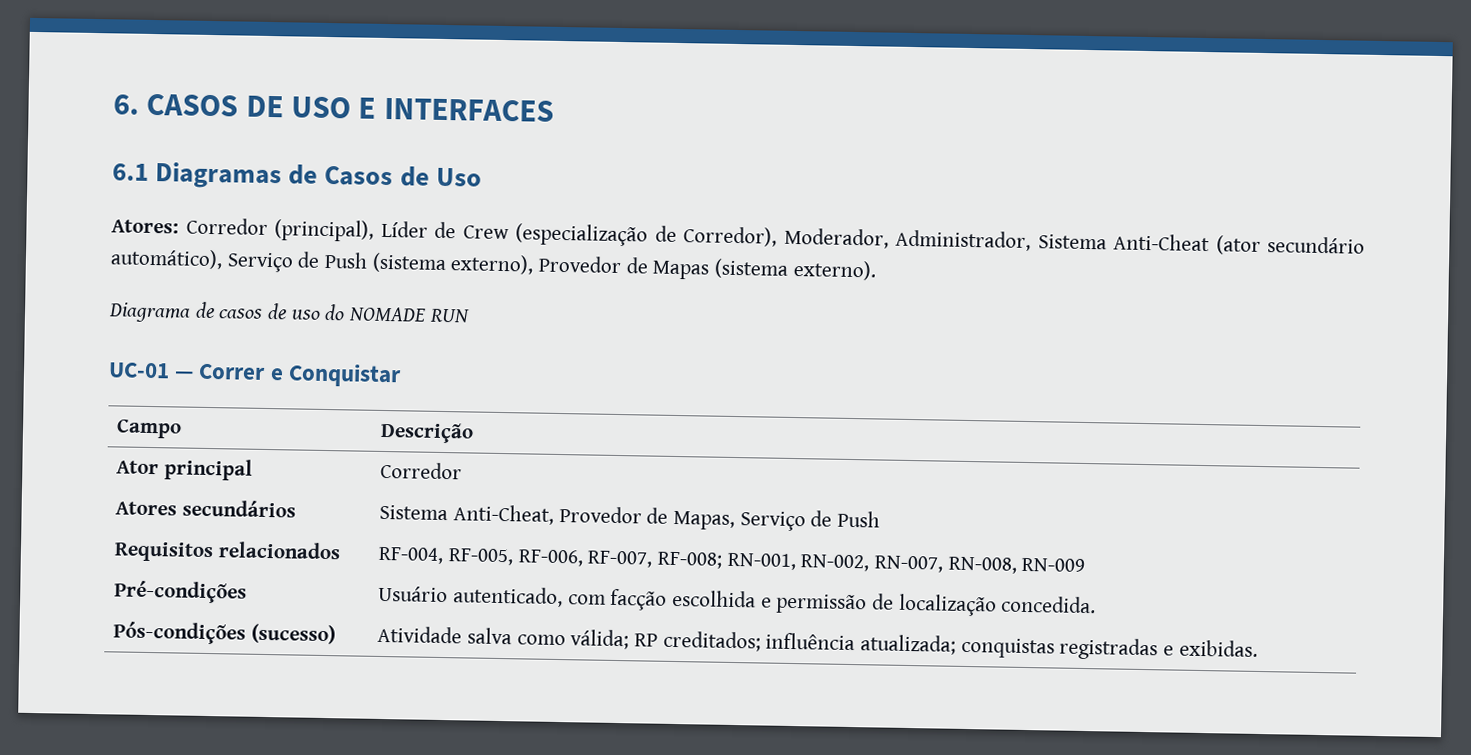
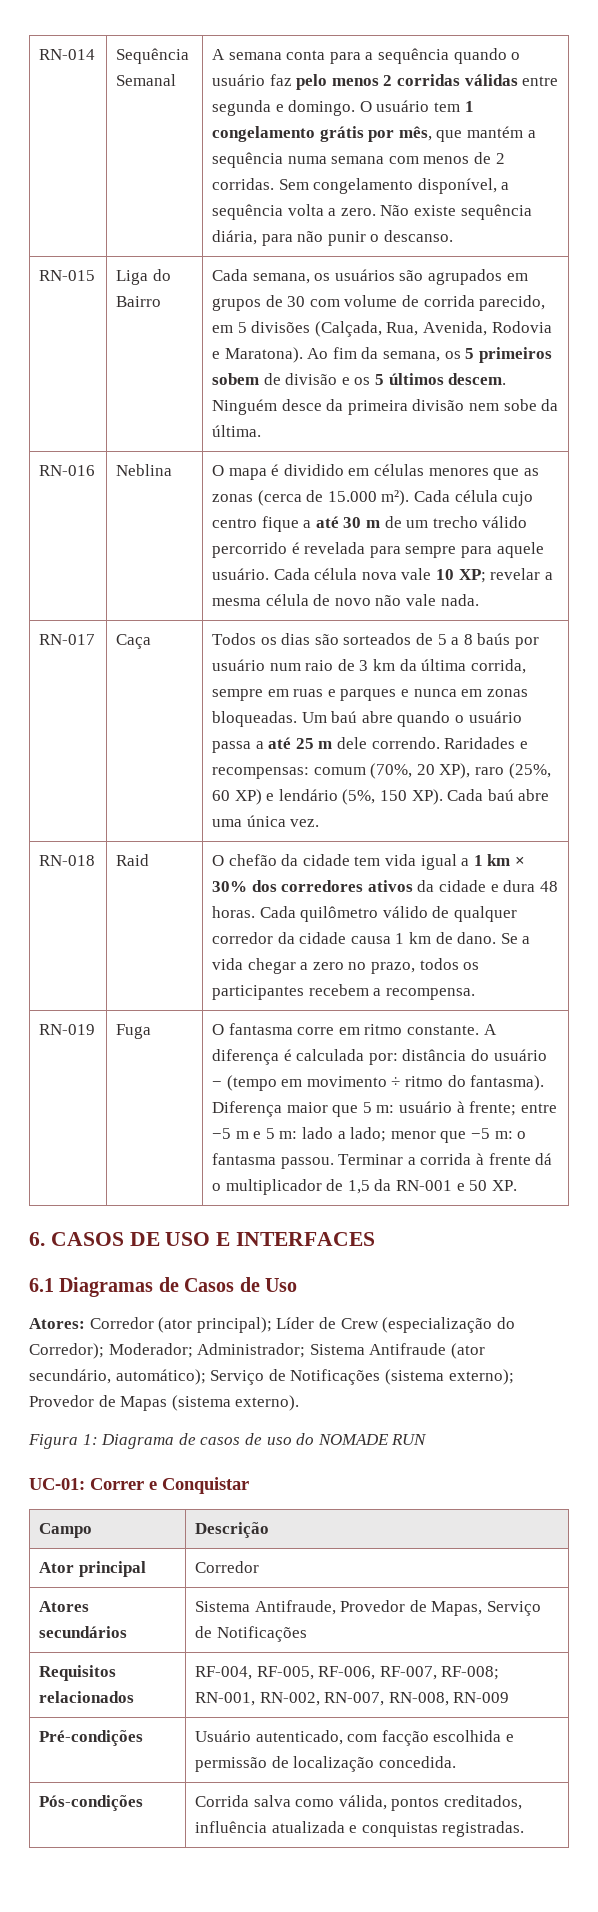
(113, 104) none -> [39,49,96,60] [116,48,190,64] [116,74,177,86] [212,48,521,64] [212,74,559,90] [212,100,474,116] [212,126,536,142] [212,152,505,168] [212,178,510,194] [212,204,532,220] [212,230,454,246] [39,270,96,281] [116,269,171,285] [116,296,162,307] [212,269,528,285] [212,295,546,311] [212,321,552,337] [212,347,552,363] [212,373,507,385] [212,399,559,415] [212,425,262,437] [39,465,96,476] [116,464,173,476] [212,464,539,480] [212,490,534,506] [212,516,528,532] [212,542,544,558] [212,568,553,583] [212,594,479,606] [39,634,96,645] [116,634,152,649] [212,633,539,649] [212,659,526,674] [212,689,528,701] [212,711,522,727] [212,737,528,753] [212,763,551,779] [212,789,550,805] [212,815,320,827] [39,855,96,866] [116,854,150,866] [212,854,525,870] [212,880,558,892] [212,906,518,922] [212,932,531,944] [212,958,480,974] [212,984,475,1000] [39,1024,96,1035] [116,1024,152,1039] [212,1023,497,1035] [212,1049,547,1065] [212,1075,545,1091] [212,1101,557,1117] [212,1127,527,1143] [212,1153,553,1169] [212,1179,517,1195] RN-014 | Sequência Semanal | A semana conta para a sequência quando o usuário faz pelo menos 2 corridas válidas entre segunda e domingo. O usuário tem 1 congelamento grátis por mês, que mantém a sequência numa semana com menos de 2 corridas. Sem congelamento disponível, a sequência volta a zero. Não existe sequência diária, para não punir o descanso. // RN-015 | Liga do Bairro | Cada semana, os usuários são agrupados em grupos de 30 com volume de corrida parecido, em 5 divisões (Calçada, Rua, Avenida, Rodovia e Maratona). Ao fim da semana, os 5 primeiros sobem de divisão e os 5 últimos descem. Ninguém desce da primeira divisão nem sobe da última. // RN-016 | Neblina | O mapa é dividido em células menores que as zonas (cerca de 15.000 m²). Cada célula cujo centro fique a até 30 m de um trecho válido percorrido é revelada para sempre para aquele usuário. Cada célula nova vale 10 XP; revelar a mesma célula de novo não vale nada. // RN-017 | Caça | Todos os dias são sorteados de 5 a 8 baús por usuário num raio de 3 km da última corrida, sempre em ruas e parques e nunca em zonas bloqueadas. Um baú abre quando o usuário passa a até 25 m dele correndo. Raridades e recompensas: comum (70%, 20 XP), raro (25%, 60 XP) e lendário (5%, 150 XP). Cada baú abre uma única vez. // RN-018 | Raid | O chefão da cidade tem vida igual a 1 km × 30% dos corredores ativos da cidade e dura 48 horas. Cada quilômetro válido de qualquer corredor da cidade causa 1 km de dano. Se a vida chegar a zero no prazo, todos os participantes recebem a recompensa. // RN-019 | Fuga | O fantasma corre em ritmo constante. A diferença é calculada por: distância do usuário − (tempo em movimento ÷ ritmo do fantasma). Diferença maior que 5 m: usuário à frente; entre −5 m e 5 m: lado a lado; menor que −5 m: o fantasma passou. Terminar a corrida à frente dá o multiplicador de 1,5 da RN-001 e 50 XP. //
[274,219,374,242] (principal), -> [158,1317,272,1333] (ator principal);
[654,225,1365,255] [110,248,535,275] de Corredor), Moderador, Administrador, Sistema Anti-Cheat (ator secundário automático), Serviço de Push (sistema externo), -> [496,1317,515,1329] [29,1343,485,1359] [29,1369,514,1385] do Corredor); Moderador; Administrador; Sistema Antifraude (ator secundário, automático); Serviço de Notificações (sistema externo);
(877, 270) none -> [28,1434,98,1449] Figura 1:
[108,362,195,379] UC-01 — -> [29,1478,85,1490] UC-01:
[452,504,554,525] Anti-Cheat, -> [254,1600,336,1615] Antifraude,
[836,510,880,528] Push -> [216,1626,307,1642] Notificações
[250,623,336,645] [377,625,1258,661] (sucesso) | Atividade salva como válida; RP creditados; influência atualizada; conquistas registradas e exibidas. -> [195,1795,523,1811] [195,1821,525,1837] | Corrida salva como válida, pontos creditados, influência atualizada e conquistas registradas.

